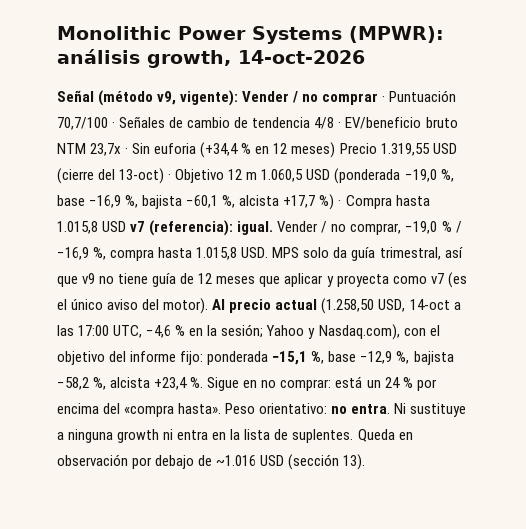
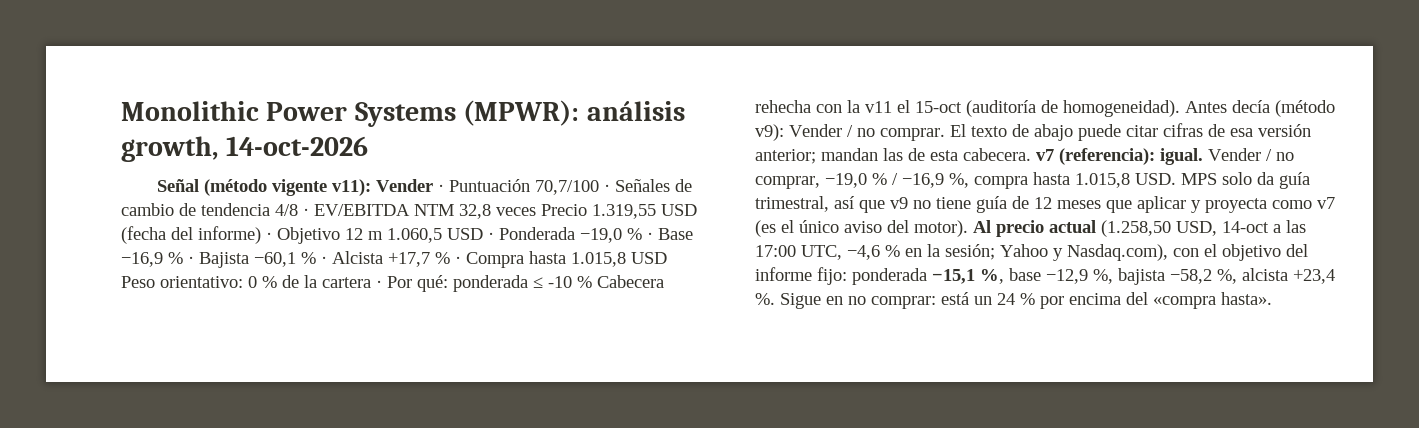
[157,90,379,106] v9, vigente): Vender / no comprar -> [272,179,434,196] vigente v11): Vender
[345,117,458,129] [57,142,457,158] [57,168,165,184] EV/beneficio bruto NTM 23,7x · Sin euforia (+34,4 % en 12 meses) Precio 1.319,55 USD (cierre del 13-oct) -> [314,204,697,219] [121,226,261,244] EV/EBITDA NTM 32,8 veces Precio 1.319,55 USD (fecha del informe)
[334,168,454,184] [57,194,335,210] (ponderada −19,0 %, base −16,9 %, bajista −60,1 %, alcista +17,7 %) -> [488,227,693,243] [121,251,450,268] · Ponderada −19,0 % · Base −16,9 % · Bajista −60,1 % · Alcista +17,7 %
(127, 226) none -> [121,275,664,292] [755,100,1335,117] [755,123,1311,141] [755,148,1031,164] Peso orientativo: 0 % de la cartera · Por qué: ponderada ≤ -10 % Cabecera rehecha con la v11 el 15-oct (auditoría de homogeneidad). Antes decía (método v9): Vender / no comprar. El texto de abajo puede citar cifras de esa versión anterior; mandan las de esta cabecera.
[225,403,467,417] [57,429,413,443] [57,454,366,470] Peso orientativo: no entra. Ni sustituye a ninguna growth ni entra en la lista de suplentes. Queda en observación por debajo de ~1.016 USD (sección 13). -> (1272, 298) none

